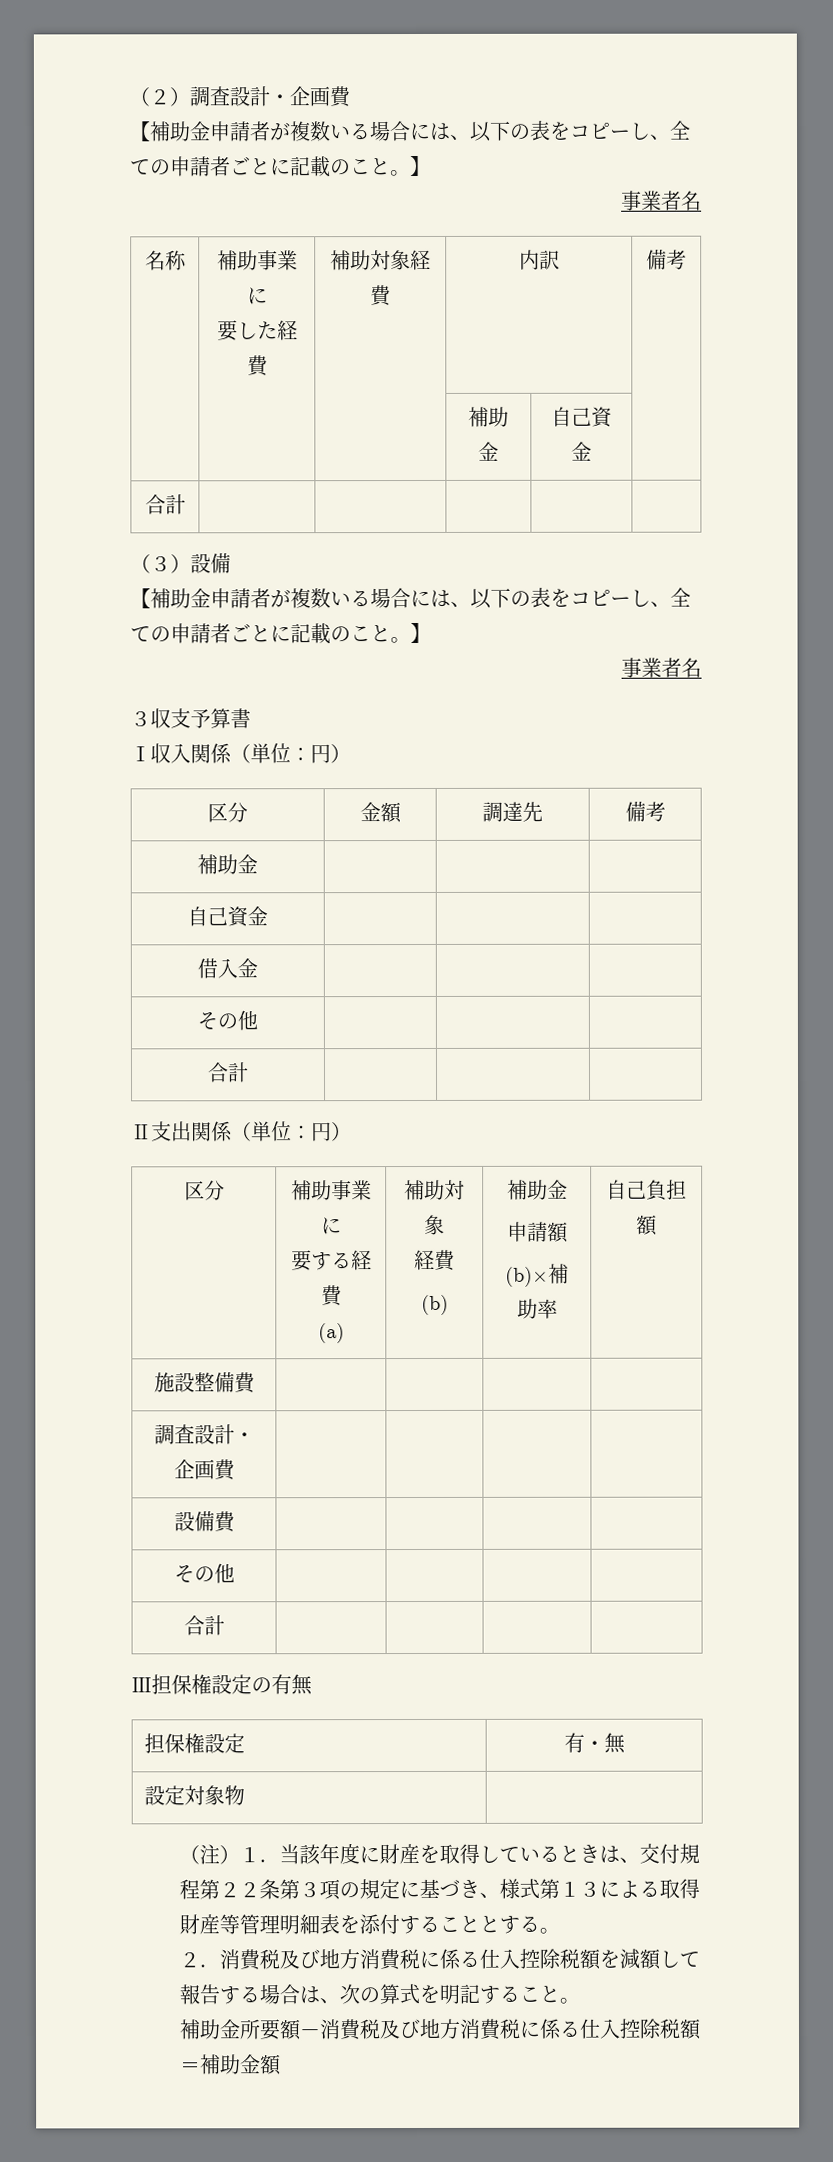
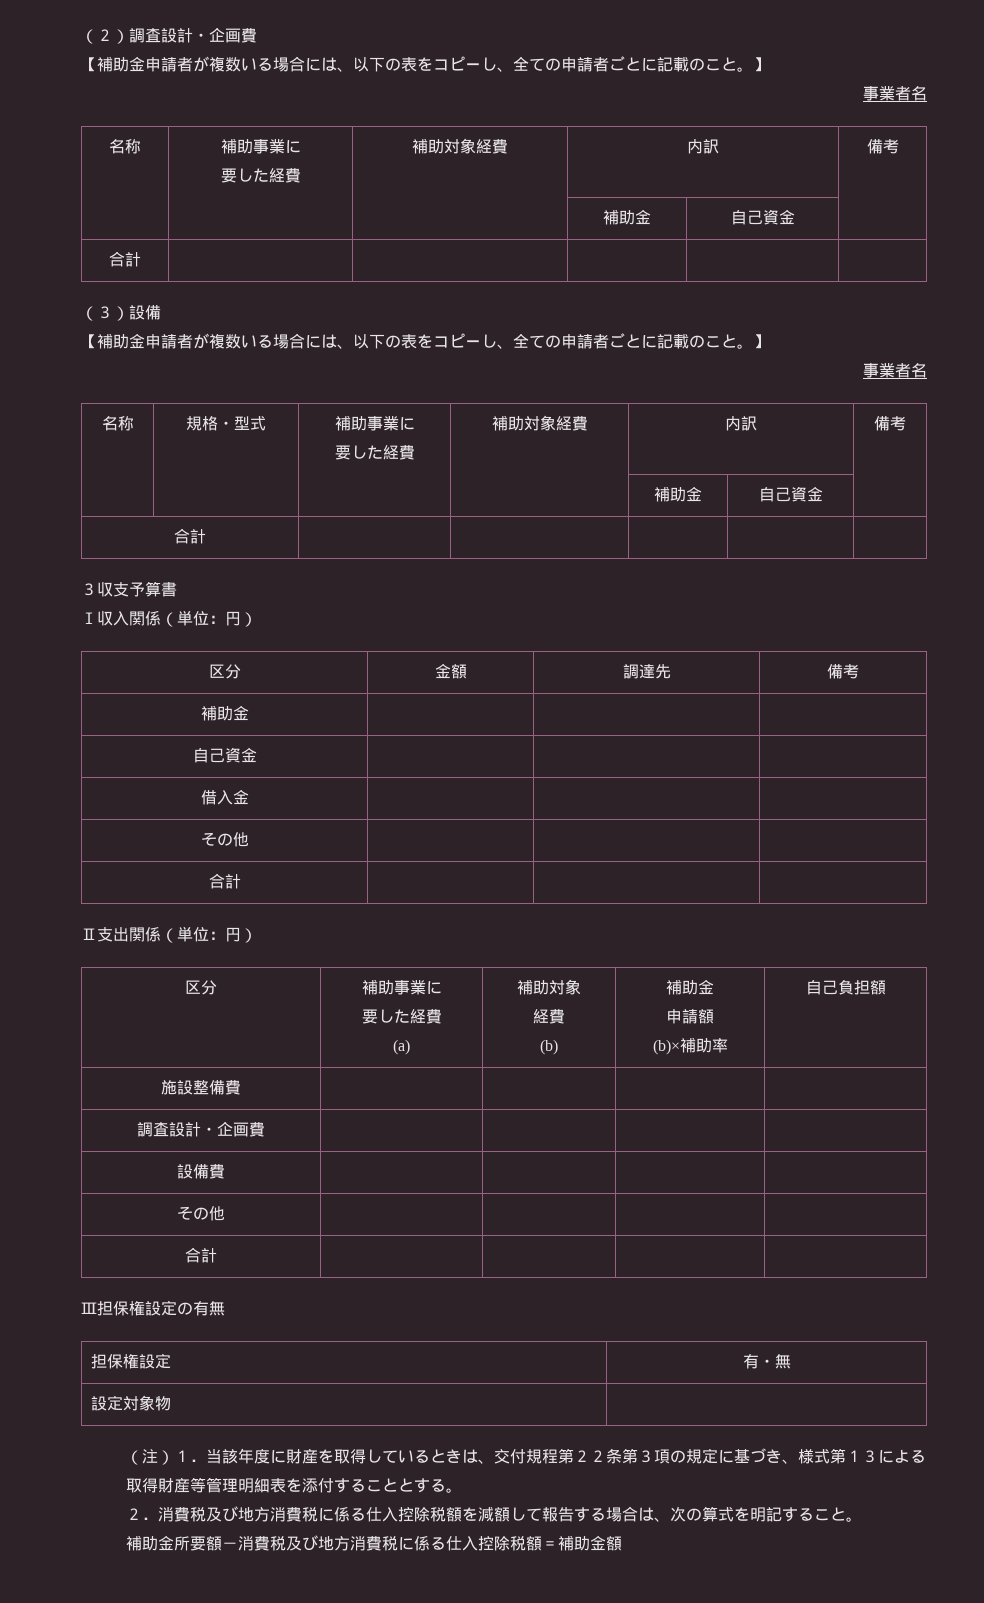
(702, 667) none -> [101,416,134,431] [186,416,266,431] [334,415,415,431] [334,445,415,460] [491,415,588,431] [725,416,757,431] [874,416,906,431] [654,486,702,502] [758,486,823,502] [174,528,206,544] // 名称 | 規格・型式 | 補助事業に // 要した経費 | 補助対象経費 | 内訳 | 備考 // | | | | 補助金 | 自己資金 | // 合計 | | | | |
[310,1252,352,1271] する -> [377,1009,410,1023] した

